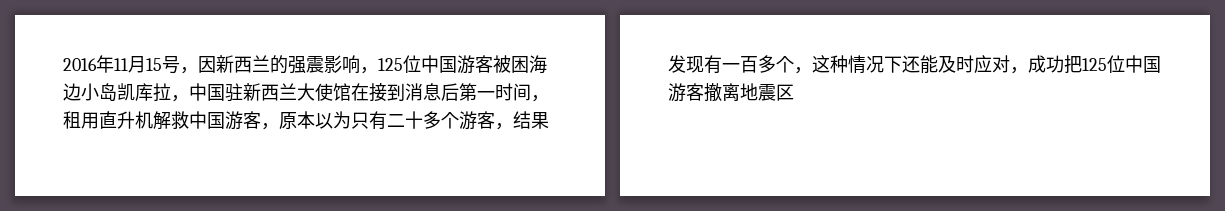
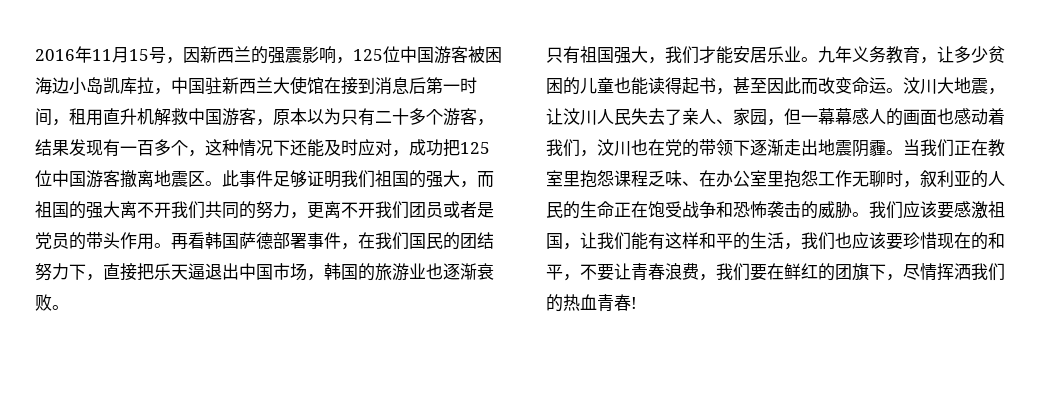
(794, 92) none -> [205,170,494,188] [35,201,494,219] [35,232,494,250] [35,263,494,281] [35,294,69,311] [546,46,1005,64] [546,77,1005,95] [546,108,1005,126] [546,139,1005,157] [546,170,1005,188] [546,201,1005,219] [546,232,1005,250] [546,263,1005,281] [546,294,637,312] 。此事件足够证明我们祖国的强大，而祖国的强大离不开我们共同的努力，更离不开我们团员或者是党员的带头作用。再看韩国萨德部署事件，在我们国民的团结努力下，直接把乐天逼退出中国市场，韩国的旅游业也逐渐衰败。 // 只有祖国强大，我们才能安居乐业。九年义务教育，让多少贫困的儿童也能读得起书，甚至因此而改变命运。汶川大地震，让汶川人民失去了亲人、家园，但一幕幕感人的画面也感动着我们，汶川也在党的带领下逐渐走出地震阴霾。当我们正在教室里抱怨课程乏味、在办公室里抱怨工作无聊时，叙利亚的人民的生命正在饱受战争和恐怖袭击的威胁。我们应该要感激祖国，让我们能有这样和平的生活，我们也应该要珍惜现在的和平，不要让青春浪费，我们要在鲜红的团旗下，尽情挥洒我们的热血青春!

